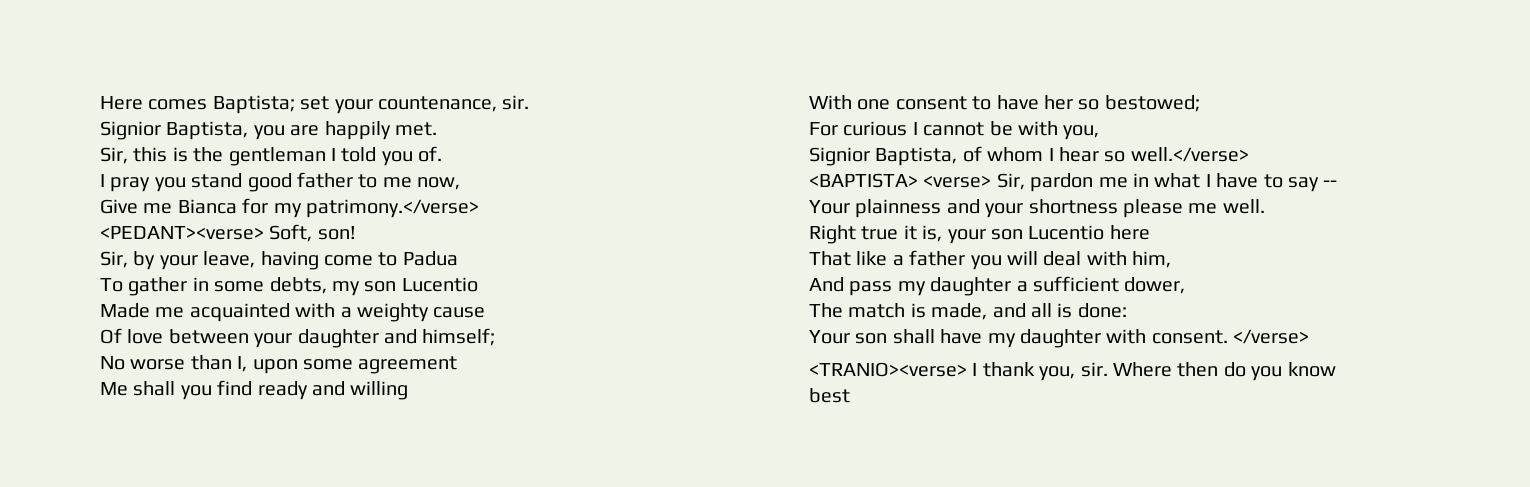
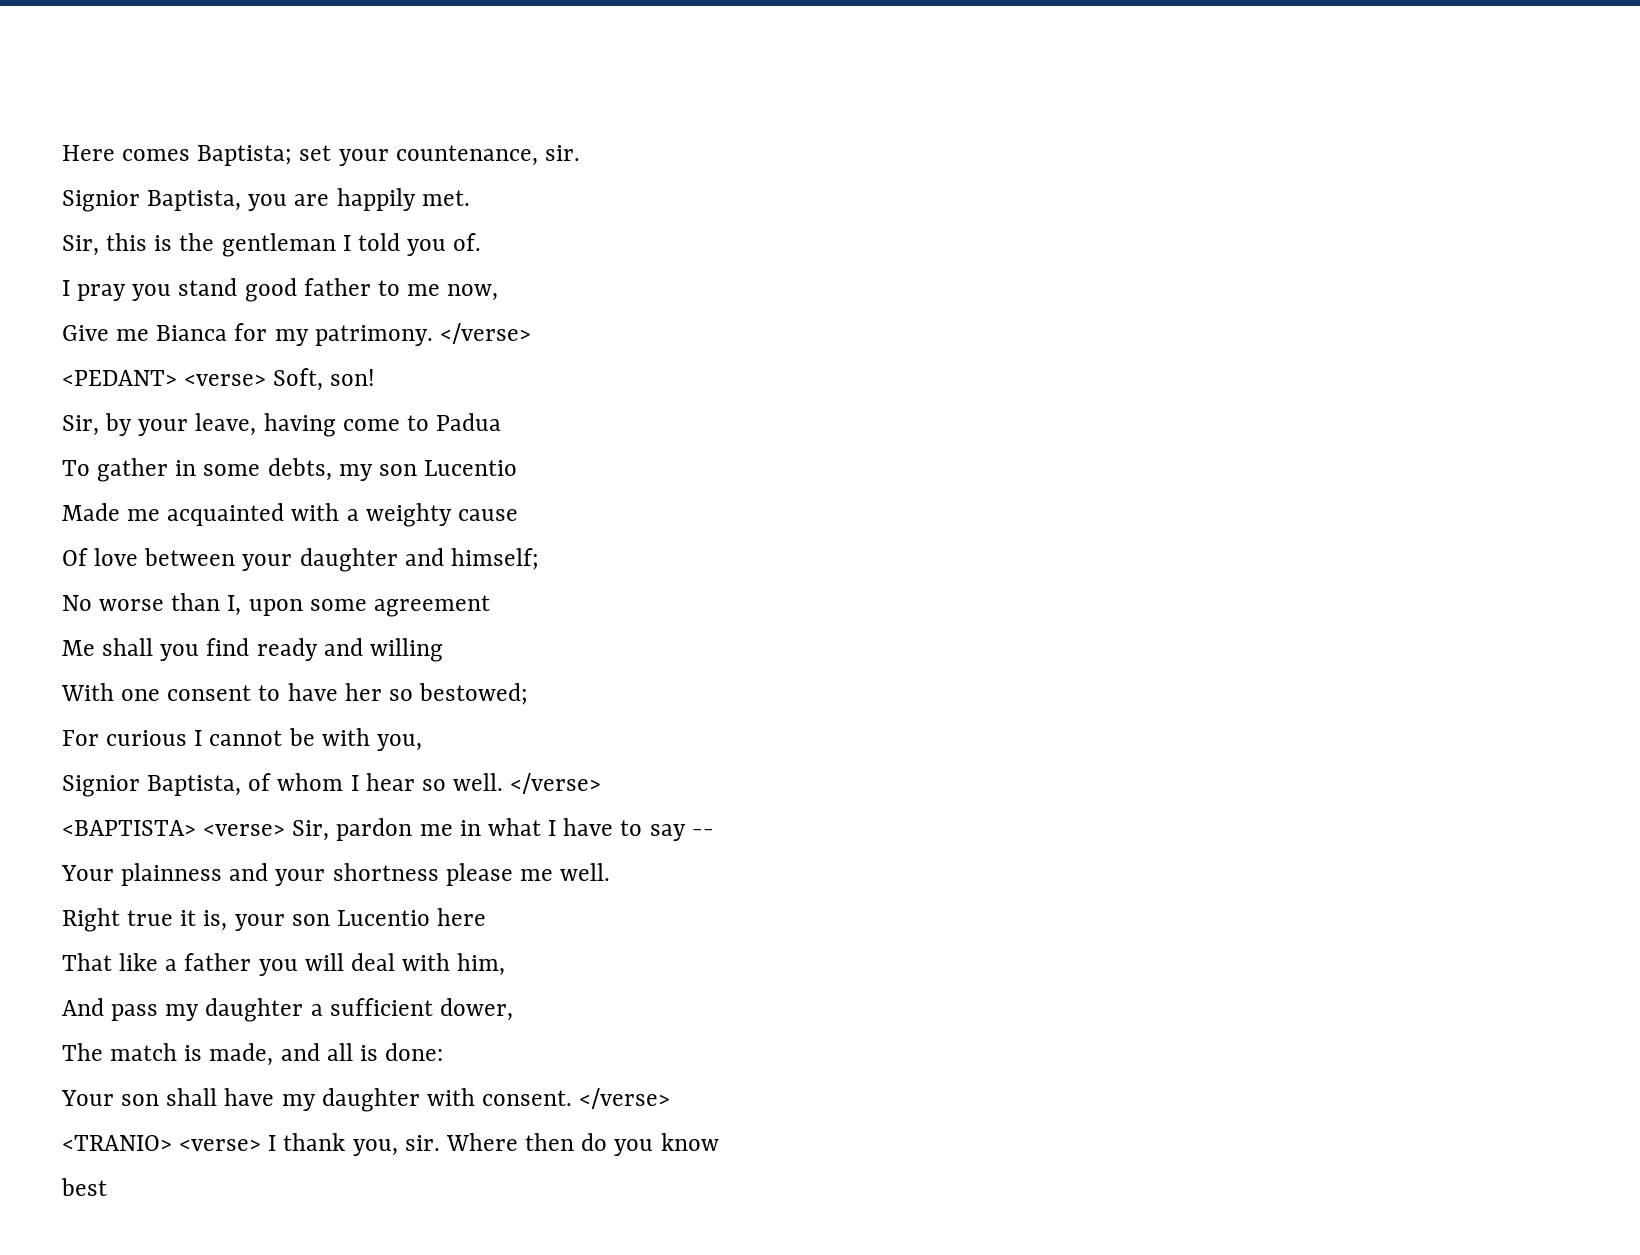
[306,199,479,218] [100,226,264,240] patrimony.</verse> // <PEDANT><verse> -> [314,323,531,346] [62,370,267,386] patrimony. </verse> // <PEDANT> <verse>
[1130,147,1249,162] well.</verse> -> [453,773,602,794] well. </verse>
[809,362,967,377] <TRANIO><verse> -> [62,1135,262,1151] <TRANIO> <verse>

